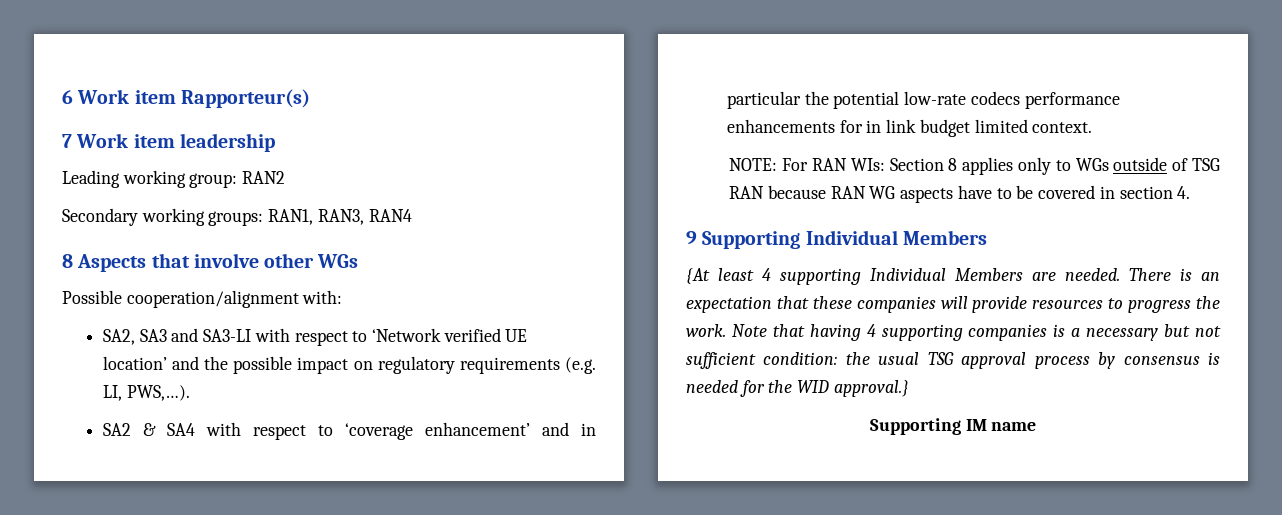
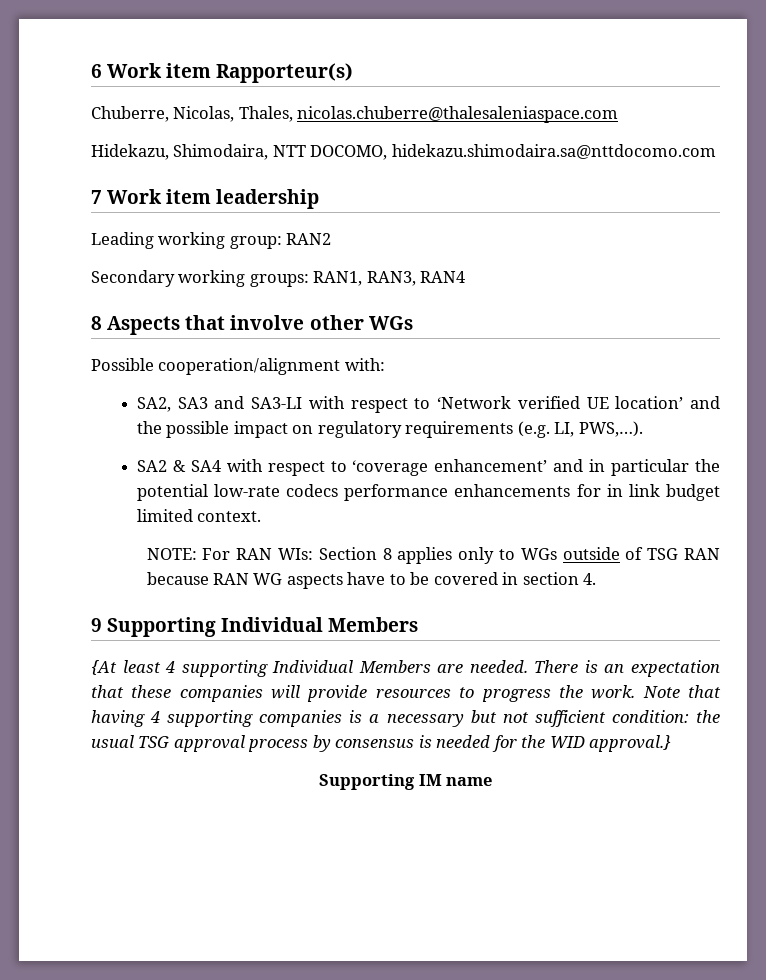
(310, 98) none -> [91,106,619,123] [91,144,716,160] // Chuberre, Nicolas, Thales, nicolas.chuberre@thalesaleniaspace.com // Hidekazu, Shimodaira, NTT DOCOMO, hidekazu.shimodaira.sa@nttdocomo.com

